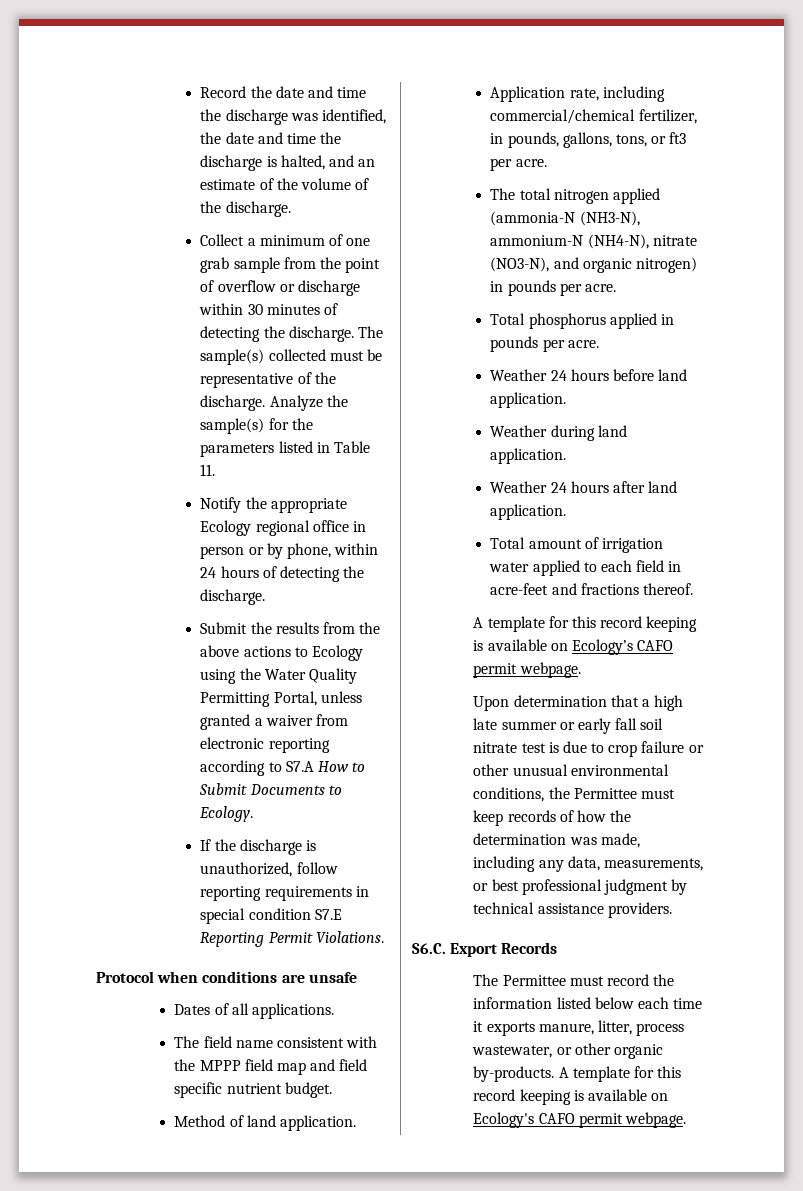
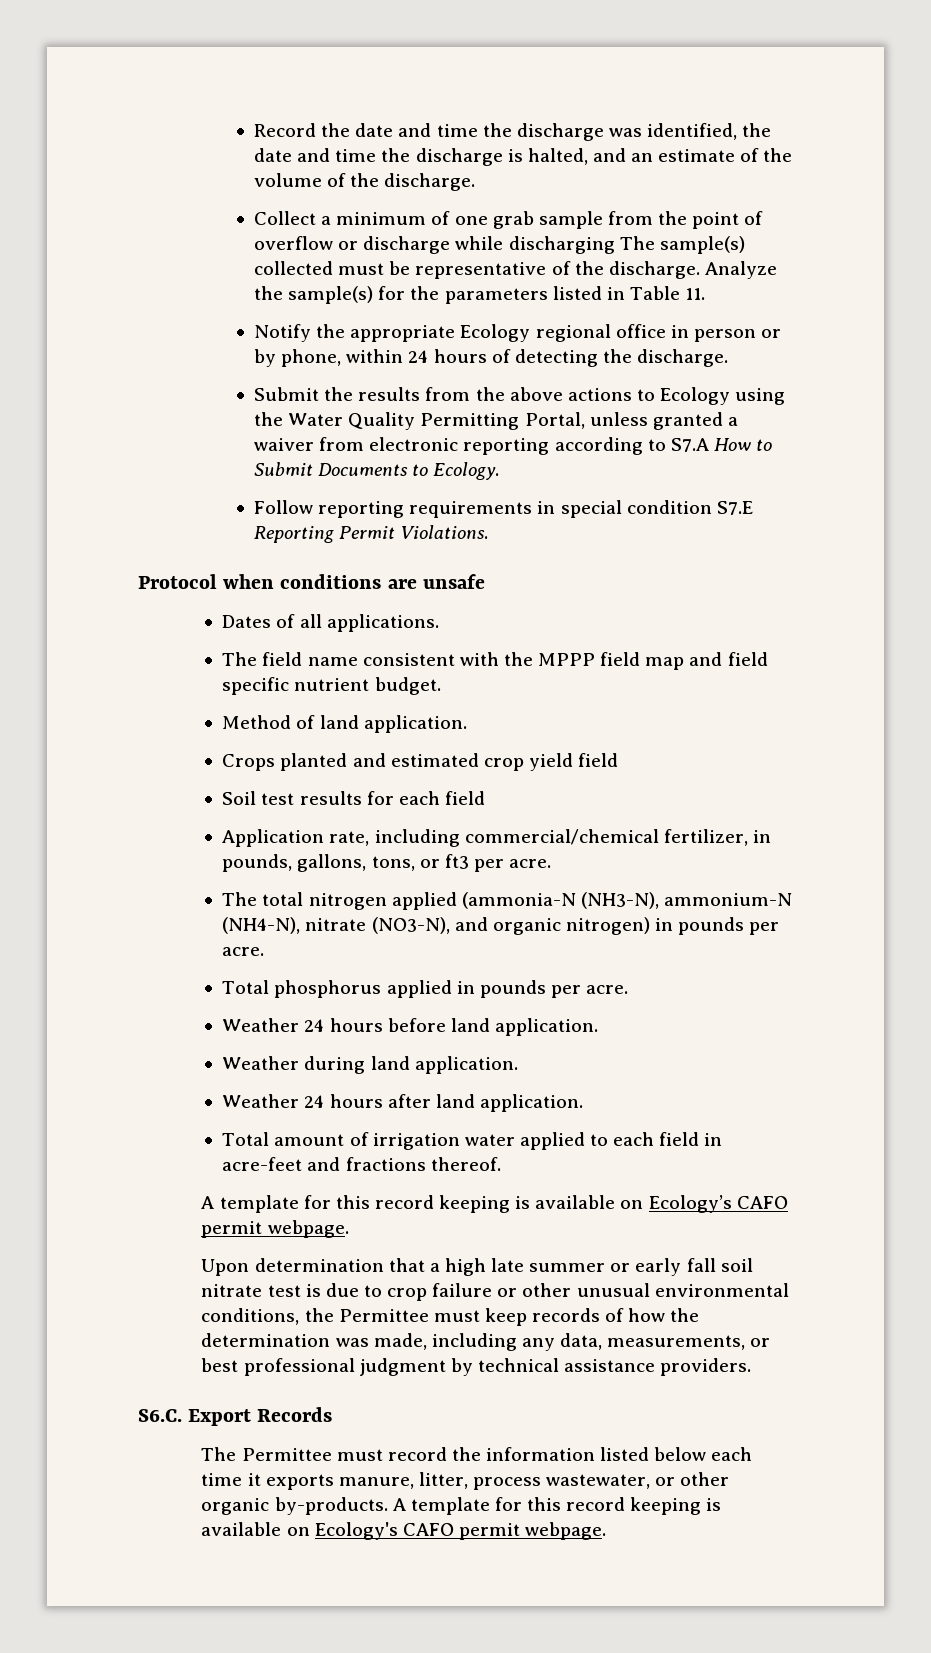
[199,303,338,315] [200,326,354,342] within 30 minutes of detecting the discharge. -> [455,236,615,254] while discharging
[200,839,316,855] [200,862,338,877] If the discharge is unauthorized, follow -> [254,500,314,514] Follow
(356, 1123) none -> [222,753,619,771] [222,791,485,805] // Crops planted and estimated crop yield field // Soil test results for each field

